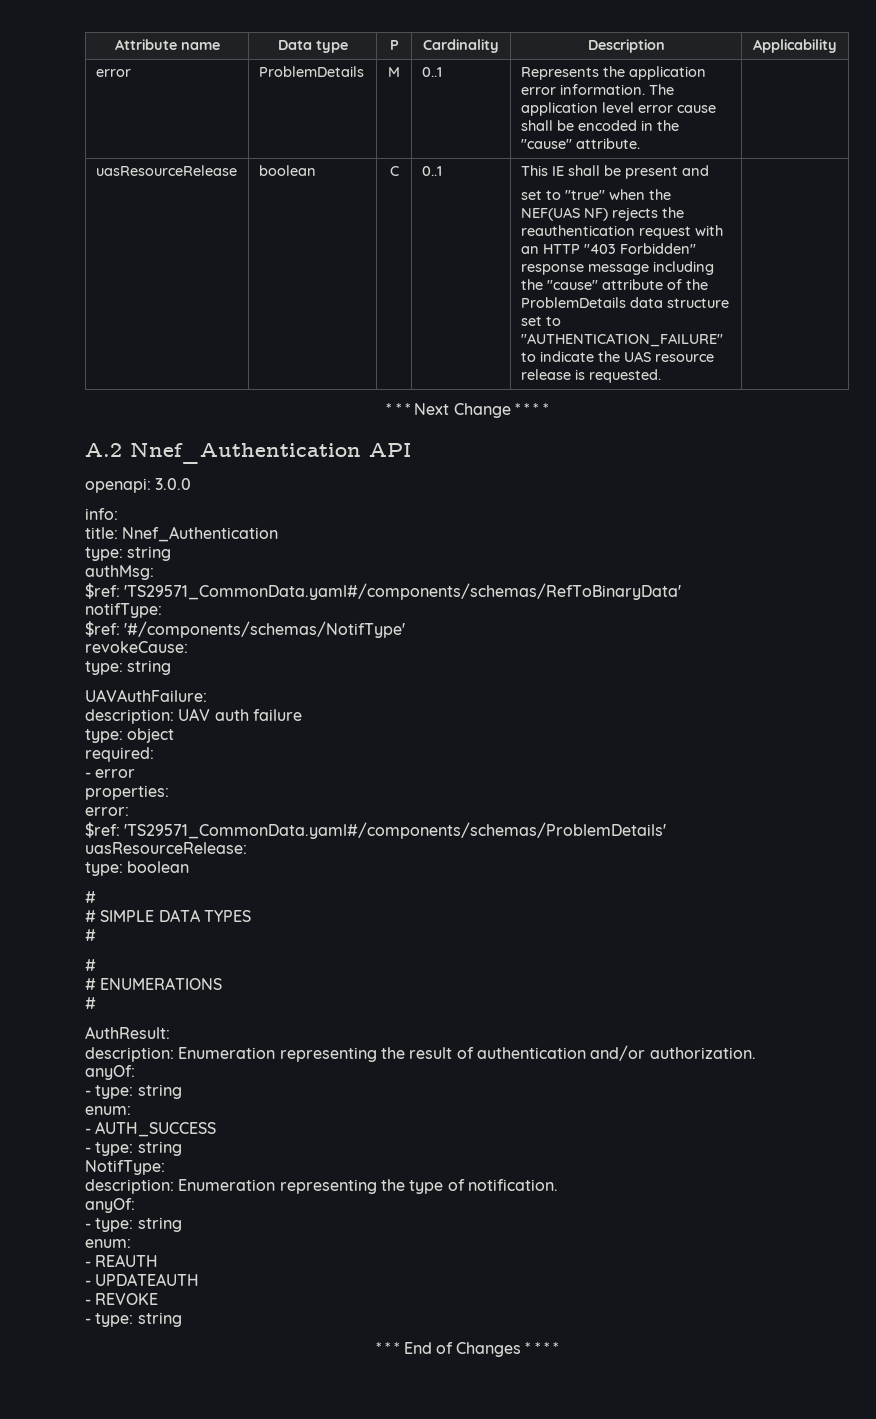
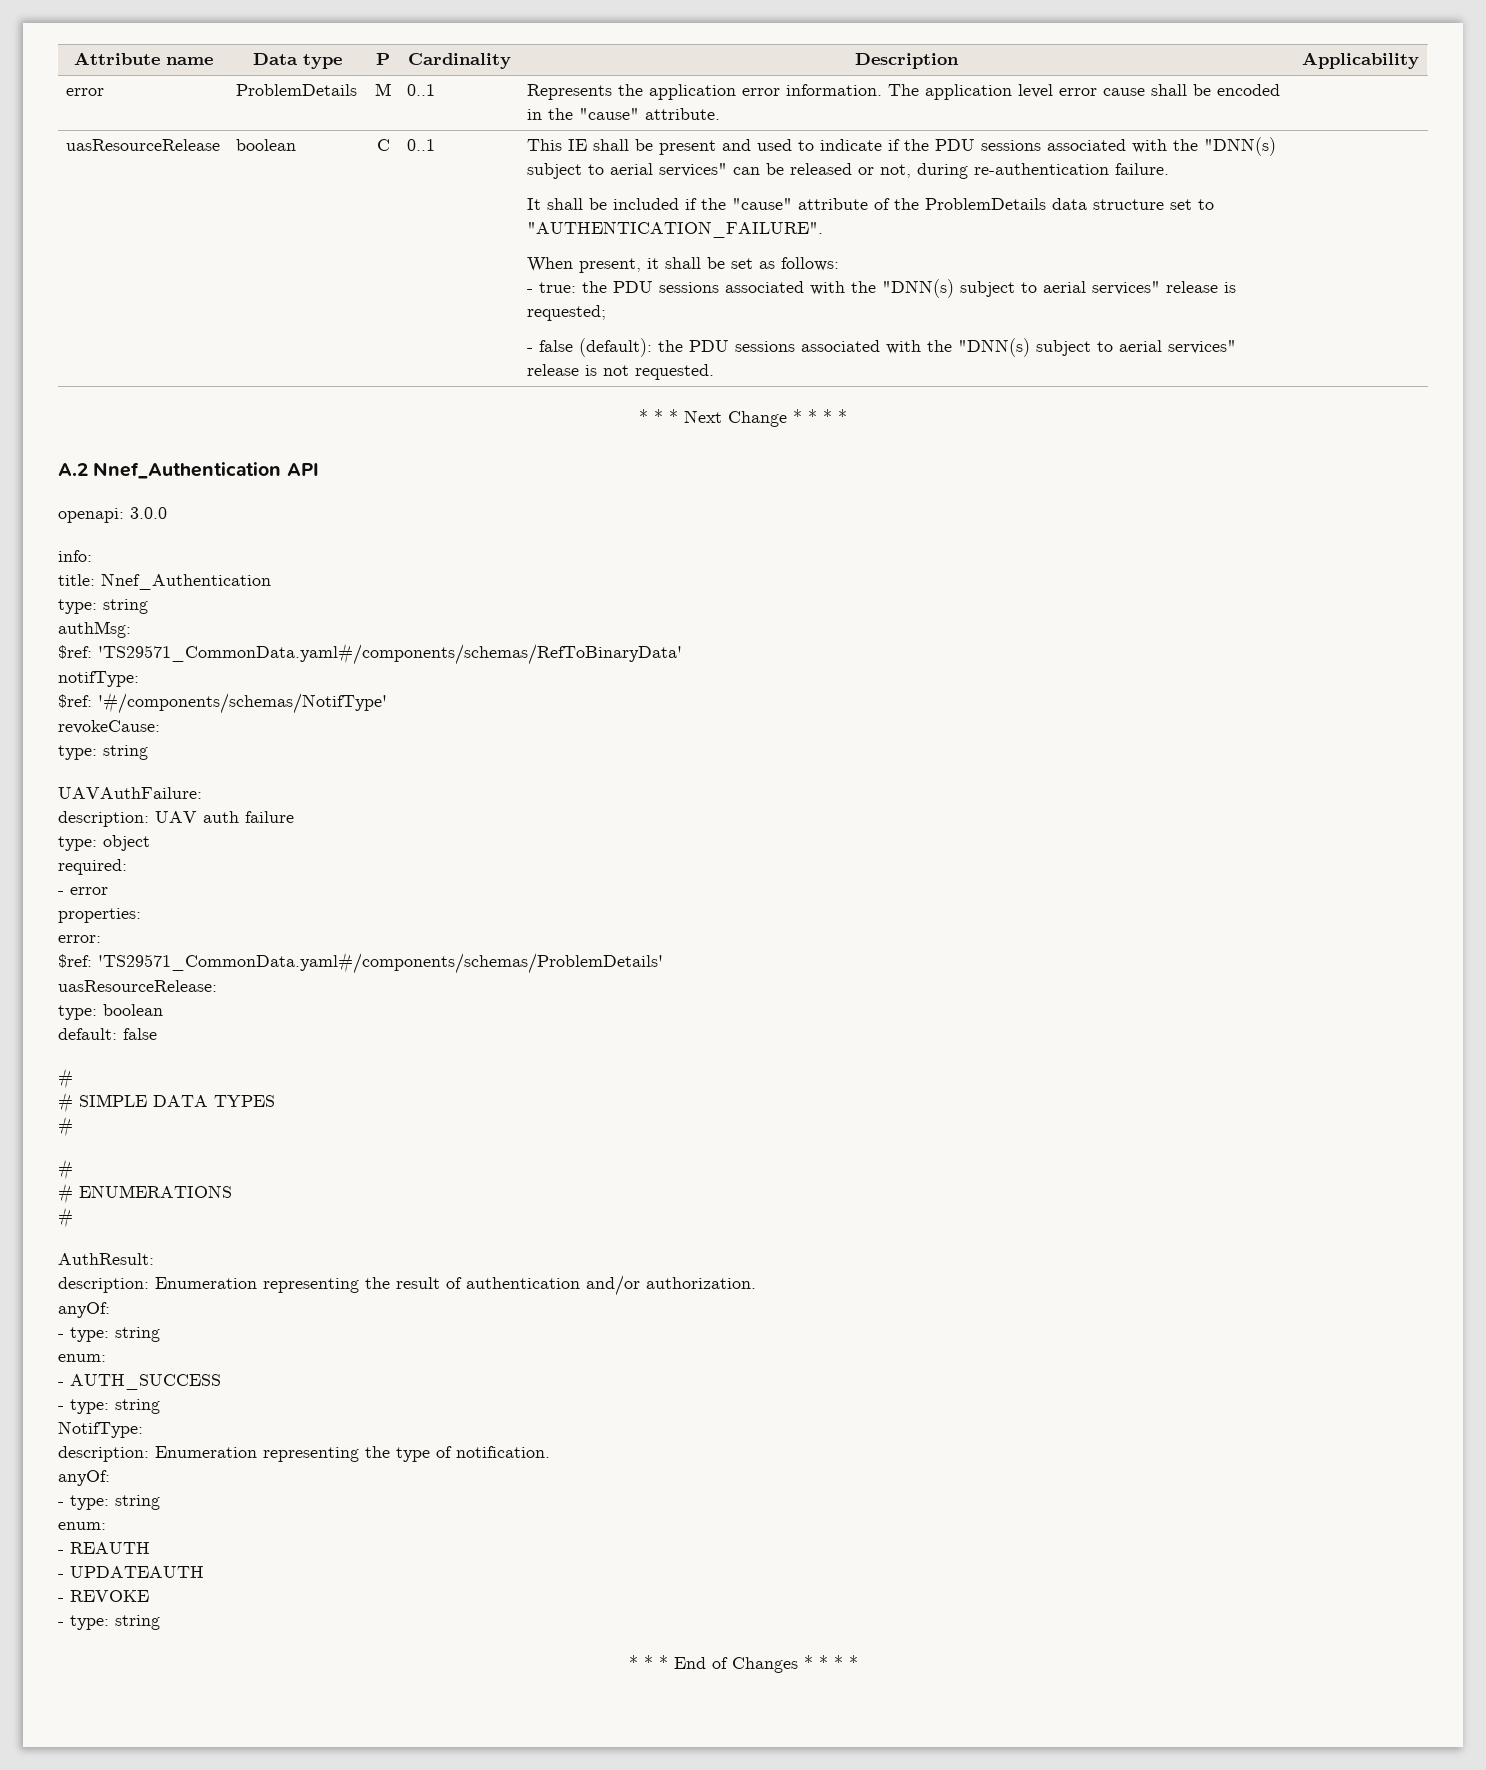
[520,189,671,200] [520,207,684,221] [520,225,723,239] [520,243,696,254] [520,261,714,275] // set to "true" when the NEF(UAS NF) rejects the reauthentication request with an HTTP "403 Forbidden" response message including -> [756,137,1276,156] [526,163,1169,179] [526,198,697,210] used to indicate if the PDU sessions associated with the "DNN(s) subject to aerial services" can be released or not, during re-authentication failure. // It shall be included if
[520,333,723,347] [520,351,714,362] [520,369,585,380] "AUTHENTICATION_FAILURE" to indicate the UAS resource release is -> [526,221,823,238] [526,257,839,273] [526,279,1236,298] [526,305,606,321] [526,338,1236,357] [526,364,629,376] "AUTHENTICATION_FAILURE". // When present, it shall be set as follows: // - true: the PDU sessions associated with the "DNN(s) subject to aerial services" release is requested; // - false (default): the PDU sessions associated with the "DNN(s) subject to aerial services" release is not
(190, 867) none -> [58,1028,157,1040] // default: false

